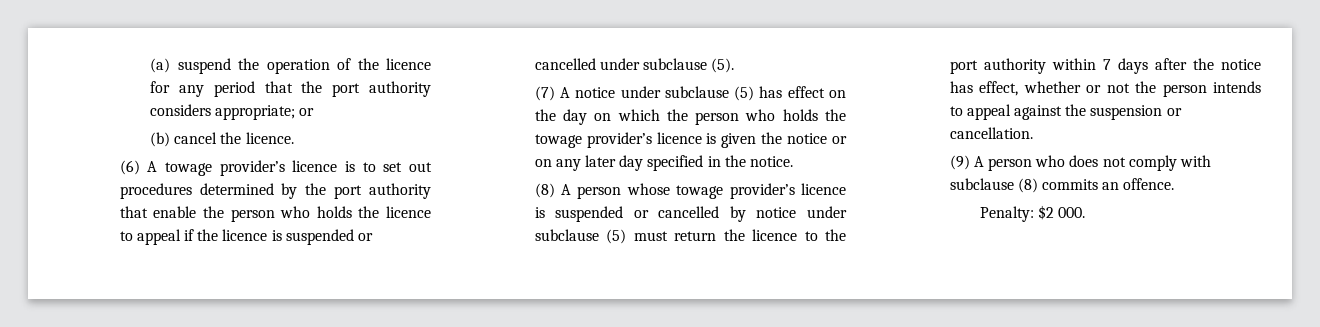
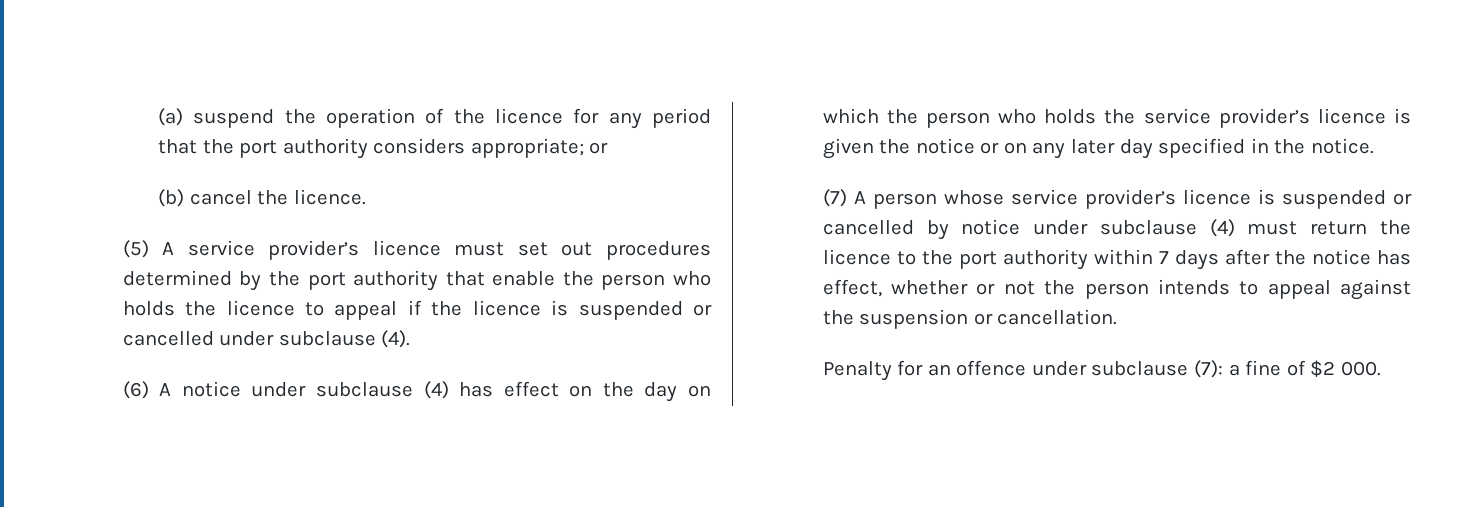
[119,160,376,176] (6) A towage provider’s licence is to -> [122,240,505,260] (5) A service provider’s licence must
[711,58,735,73] [534,86,555,101] (5). // (7) -> [381,330,411,348] [122,381,149,399] (4). // (6)
[734,86,755,101] (5) -> [423,381,449,399] (4)
[534,134,582,148] towage -> [1143,108,1211,124] service
[534,183,555,198] (8) -> [822,189,847,207] (7)
[676,185,724,199] towage -> [1010,189,1078,205] service
[606,229,627,244] (5) -> [1209,219,1235,237] (4)
[949,155,1212,171] [949,178,1175,193] [980,206,1035,222] (9) A person who does not comply with subclause (8) commits an offence. // Penalty: -> [822,360,1306,381] Penalty for an offence under subclause (7): a fine of

